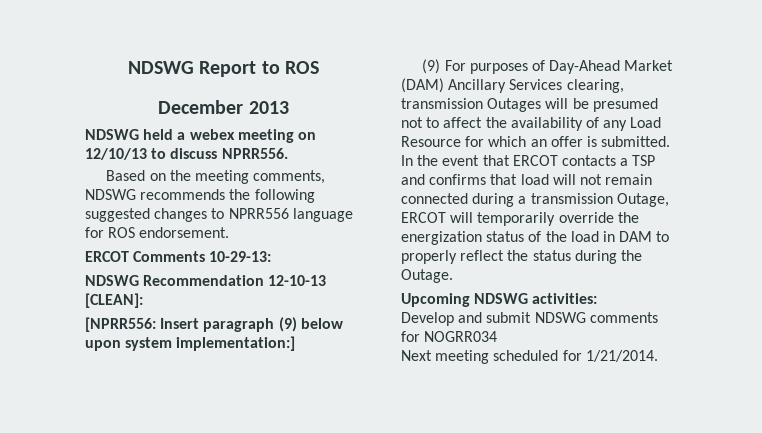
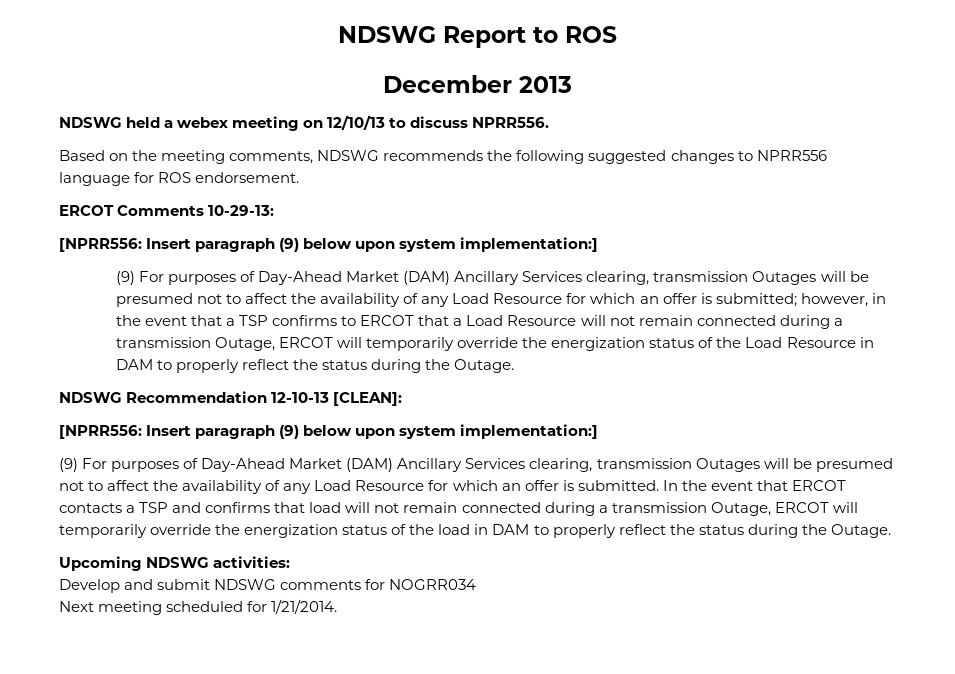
(272, 256) none -> [59,237,599,252] [115,271,869,285] [115,293,886,307] [115,315,843,329] [115,337,874,351] [115,359,515,373] // [NPRR556: Insert paragraph (9) below upon system implementation:] // (9) For purposes of Day-Ahead Market (DAM) Ancillary Services clearing, transmission Outages will be presumed not to affect the availability of any Load Resource for which an offer is submitted; however, in the event that a TSP confirms to ERCOT that a Load Resource will not remain connected during a transmission Outage, ERCOT will temporarily override the energization status of the Load Resource in DAM to properly reflect the status during the Outage.

